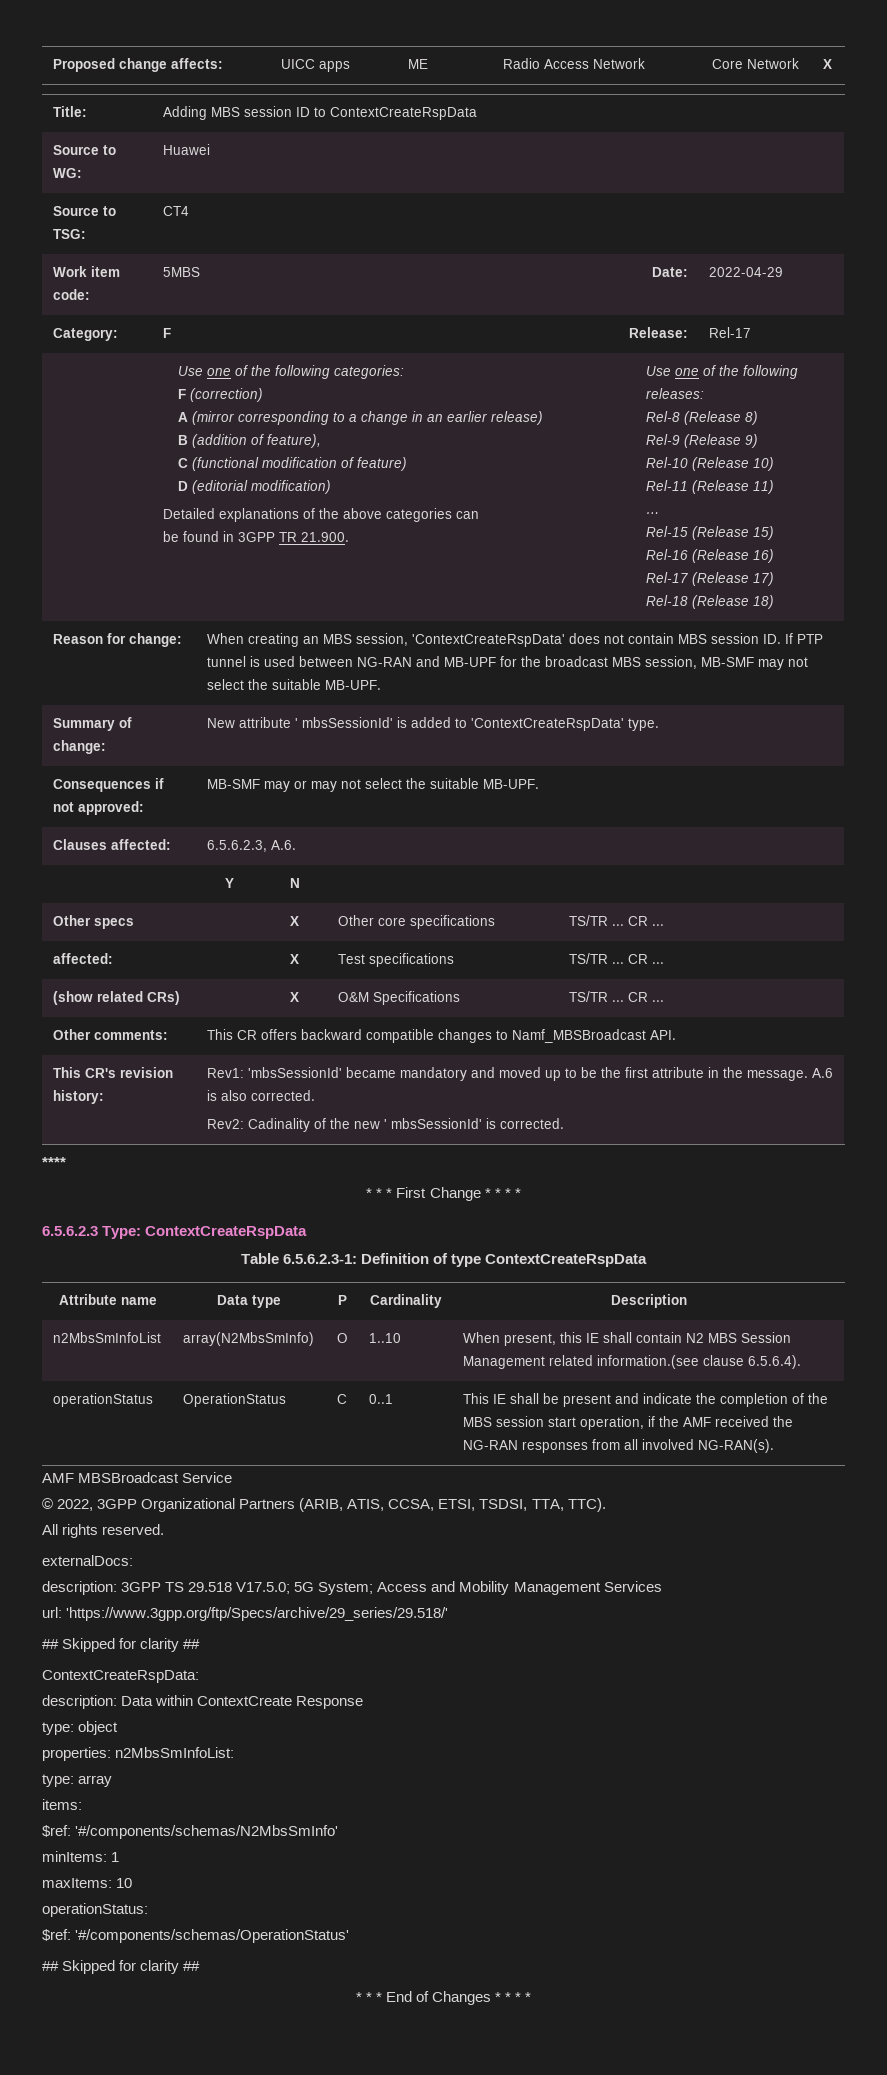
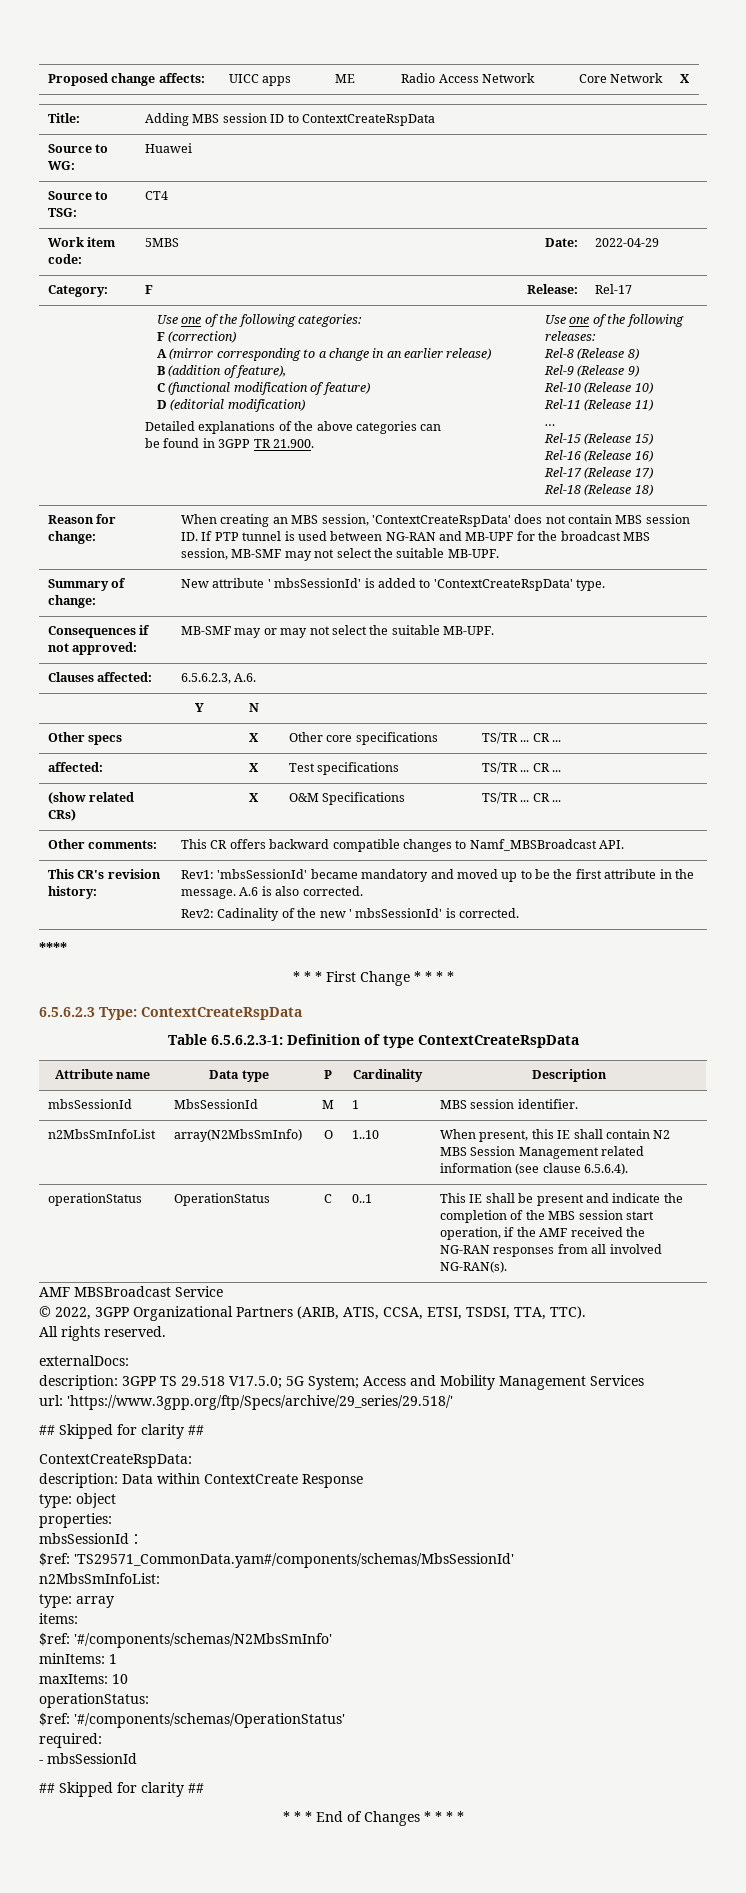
(687, 1301) none -> [48,1099,133,1109] [174,1099,259,1109] [322,1100,334,1109] [352,1100,360,1109] [440,1099,578,1109] // mbsSessionId | MbsSessionId | M | 1 | MBS session identifier.
[596,1355,699,1369] information.(see -> [440,1163,540,1175] information (see
(111, 1754) none -> [39,1533,143,1544] [39,1553,514,1568] // mbsSessionId： // $ref: 'TS29571_CommonData.yam#/components/schemas/MbsSessionId' //
(350, 1936) none -> [39,1733,102,1748] [39,1753,137,1764] // required: // - mbsSessionId

